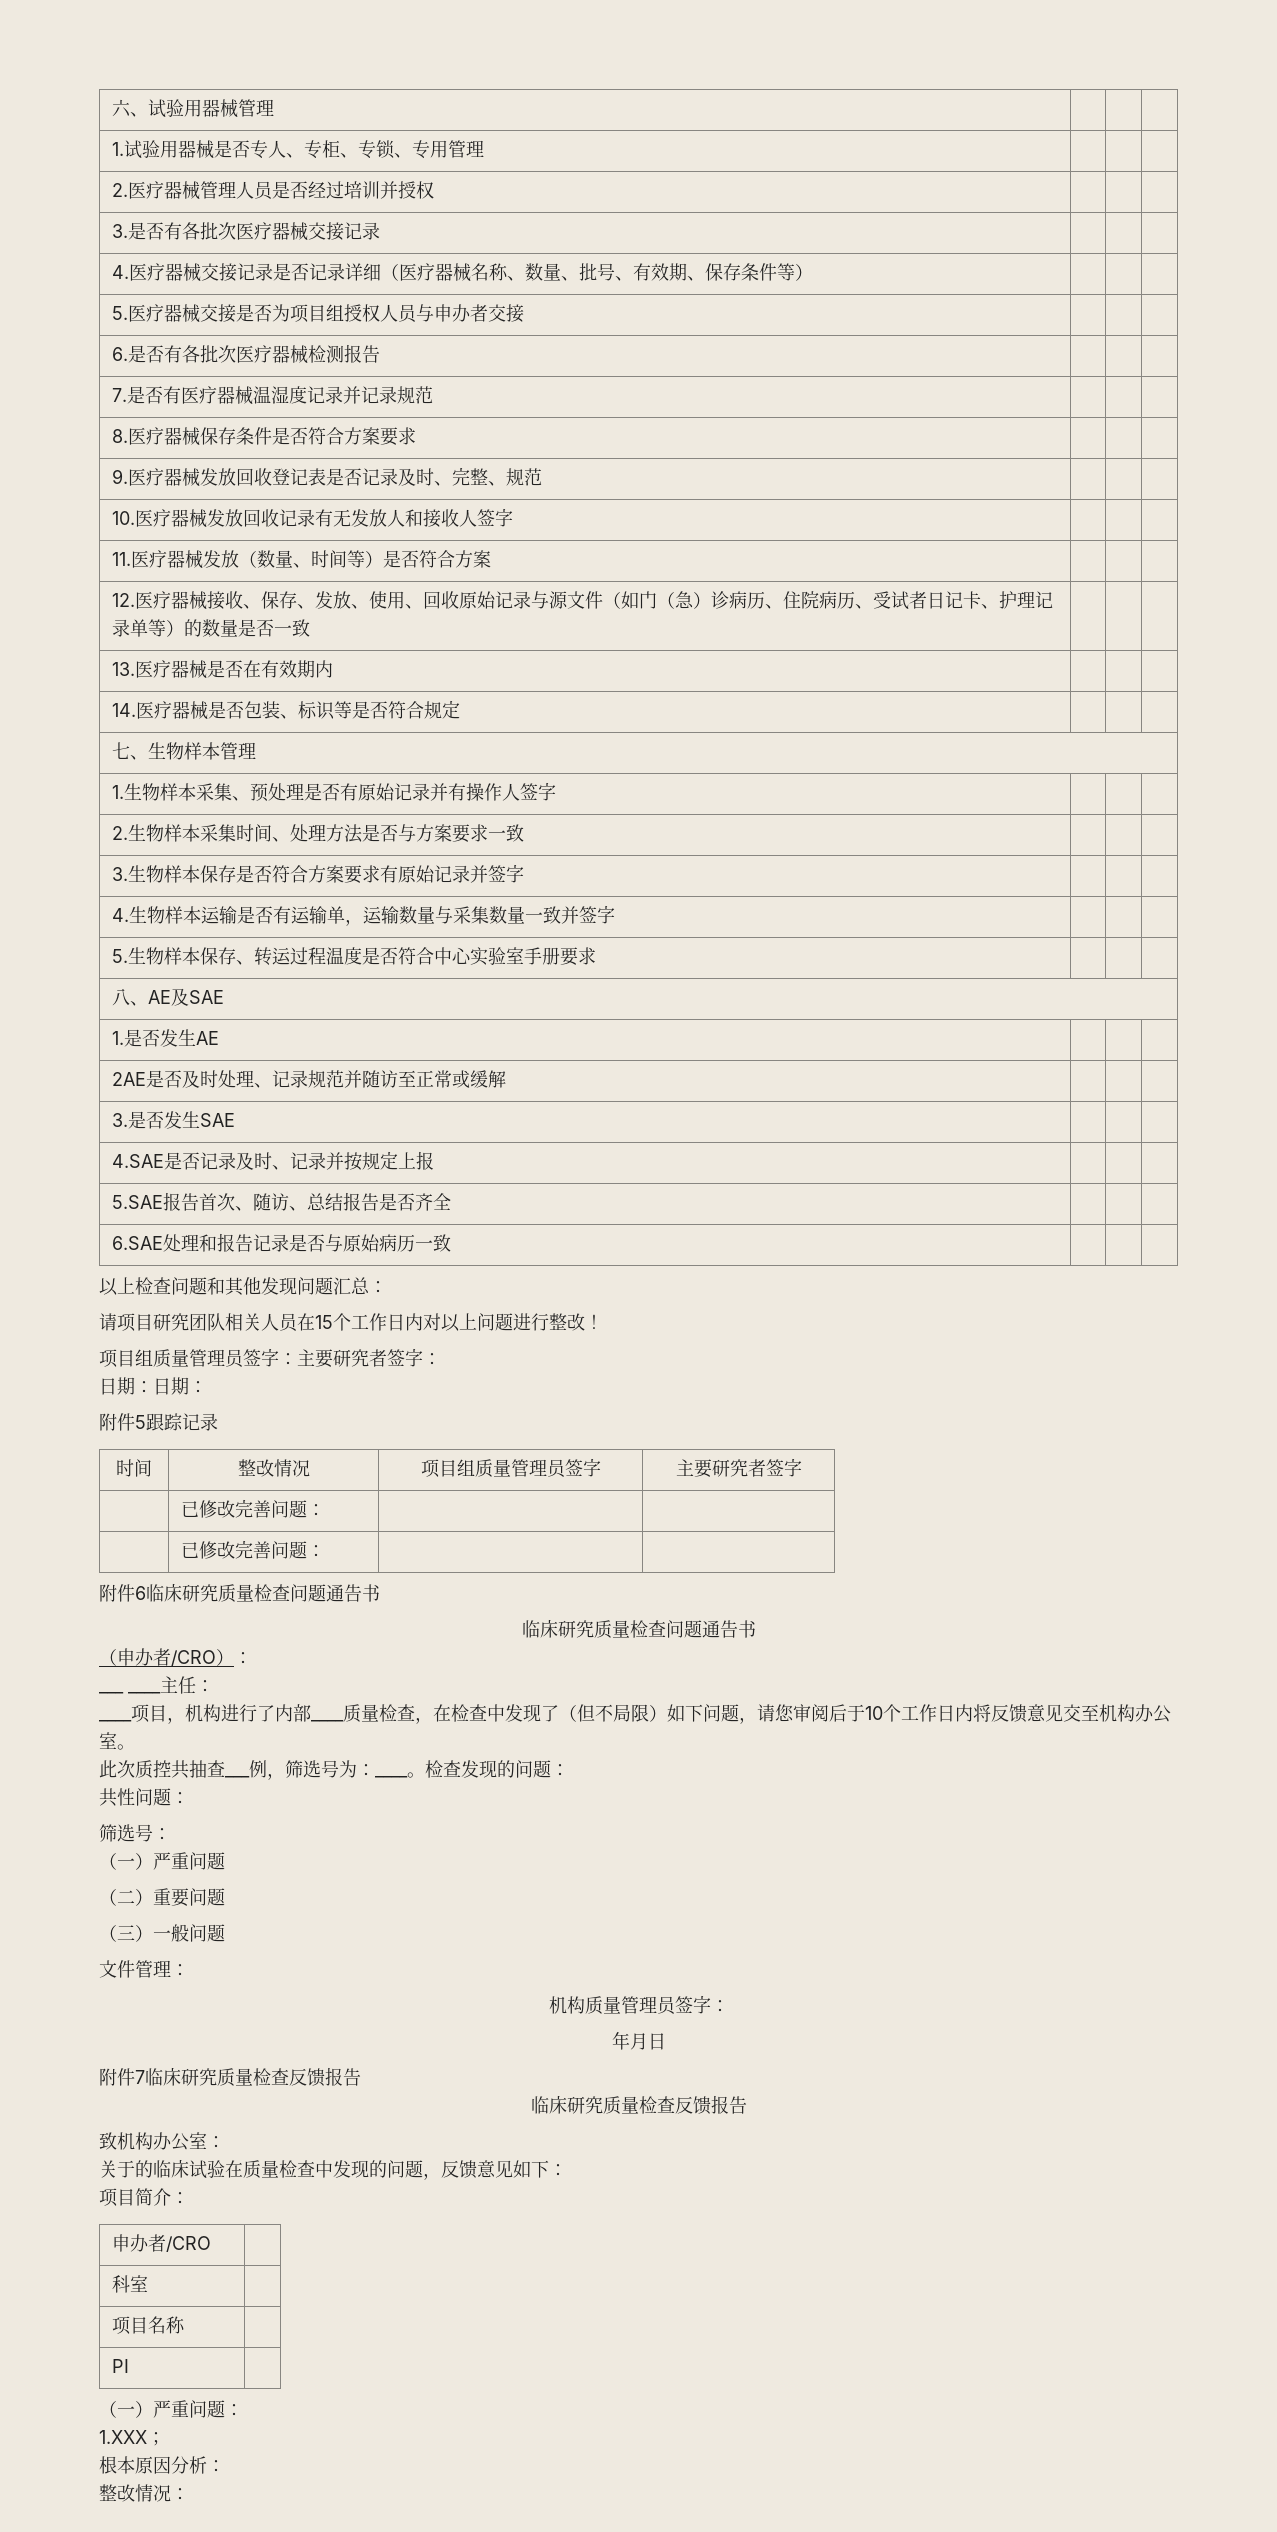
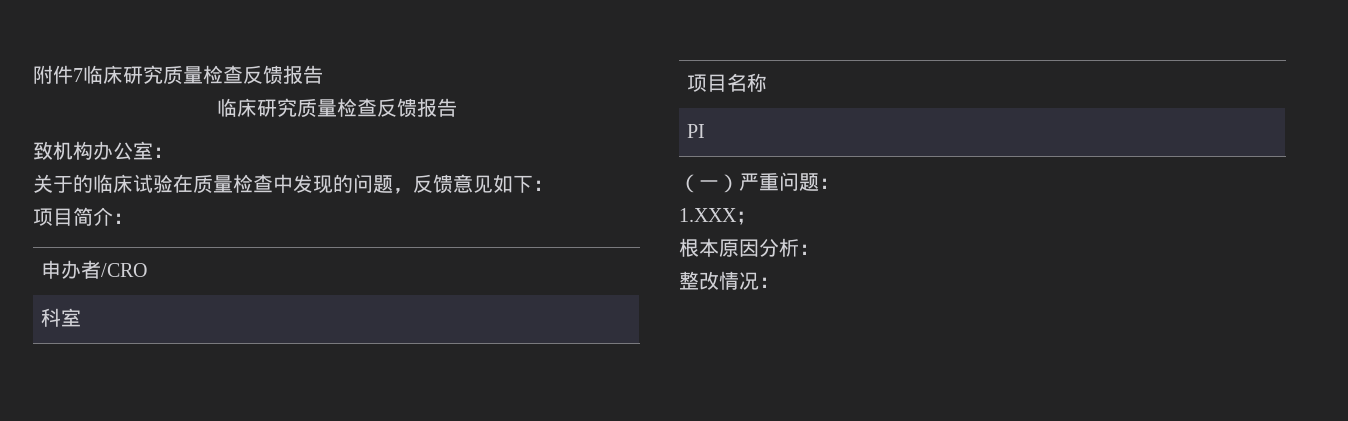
[112,99,275,118] [112,140,485,159] [112,181,435,200] [112,222,381,241] [112,263,814,282] [112,304,525,323] [112,344,381,364] [112,386,434,405] [112,427,417,446] [112,467,543,487] [112,508,514,528] [112,550,492,569] [112,591,1054,610] [112,619,311,637] [112,660,334,679] [112,700,461,720] [112,742,257,760] [112,782,557,802] [112,824,525,843] [112,864,525,884] [112,905,616,926] [112,947,597,966] [112,988,225,1006] [112,1029,220,1047] [112,1070,507,1088] [112,1111,236,1129] [112,1151,435,1171] [112,1192,452,1211] [112,1233,452,1252] [99,1277,387,1296] [99,1313,603,1332] [99,1348,441,1368] [99,1377,207,1395] [99,1413,218,1431] [116,1459,152,1477] [237,1459,310,1477] [420,1458,601,1478] [675,1458,802,1478] [181,1499,326,1518] [181,1540,326,1559] [99,1583,380,1603] [521,1619,756,1639] [99,1648,252,1666] [99,1676,214,1694] [99,1704,1171,1724] [99,1732,135,1750] [99,1760,375,1780] [375,1760,569,1778] [99,1788,189,1807] [99,1824,171,1842] [99,1852,225,1870] [99,1888,225,1907] [99,1924,225,1942] [99,1960,189,1978] [548,1995,729,2015] [611,2031,666,2050] 六、试验用器械管理 | | | // 1.试验用器械是否专人、专柜、专锁、专用管理 | | | // 2.医疗器械管理人员是否经过培训并授权 | | | // 3.是否有各批次医疗器械交接记录 | | | // 4.医疗器械交接记录是否记录详细（医疗器械名称、数量、批号、有效期、保存条件等） | | | // 5.医疗器械交接是否为项目组授权人员与申办者交接 | | | // 6.是否有各批次医疗器械检测报告 | | | // 7.是否有医疗器械温湿度记录并记录规范 | | | // 8.医疗器械保存条件是否符合方案要求 | | | // 9.医疗器械发放回收登记表是否记录及时、完整、规范 | | | // 10.医疗器械发放回收记录有无发放人和接收人签字 | | | // 11.医疗器械发放（数量、时间等）是否符合方案 | | | // 12.医疗器械接收、保存、发放、使用、回收原始记录与源文件（如门（急）诊病历、住院病历、受试者日记卡、护理记录单等）的数量是否一致 | | | // 13.医疗器械是否在有效期内 | | | // 14.医疗器械是否包装、标识等是否符合规定 | | | // 七、生物样本管理 // 1.生物样本采集、预处理是否有原始记录并有操作人签字 | | | // 2.生物样本采集时间、处理方法是否与方案要求一致 | | | // 3.生物样本保存是否符合方案要求有原始记录并签字 | | | // 4.生物样本运输是否有运输单，运输数量与采集数量一致并签字 | | | // 5.生物样本保存、转运过程温度是否符合中心实验室手册要求 | | | // 八、AE及SAE // 1.是否发生AE | | | // 2AE是否及时处理、记录规范并随访至正常或缓解 | | | // 3.是否发生SAE | | | // 4.SAE是否记录及时、记录并按规定上报 | | | // 5.SAE报告首次、随访、总结报告是否齐全 | | | // 6.SAE处理和报告记录是否与原始病历一致 | | | // 以上检查问题和其他发现问题汇总： // 请项目研究团队相关人员在15个工作日内对以上问题进行整改！ // 项目组质量管理员签字：主要研究者签字： // 日期：日期： // 附件5跟踪记录 // 时间 | 整改情况 | 项目组质量管理员签字 | 主要研究者签字 // | 已修改完善问题： | | // | 已修改完善问题： | | // 附件6临床研究质量检查问题通告书 // 临床研究质量检查问题通告书 // （申办者/CRO）： // ___ ____主任： // ____项目，机构进行了内部____质量检查，在检查中发现了（但不局限）如下问题，请您审阅后于10个工作日内将反馈意见交至机构办公室。 // 此次质控共抽查___例，筛选号为：____。检查发现的问题： // 共性问题： // 筛选号： // （一）严重问题 // （二）重要问题 // （三）一般问题 // 文件管理： // 机构质量管理员签字： // 年月日 // -> (33, 74) none

